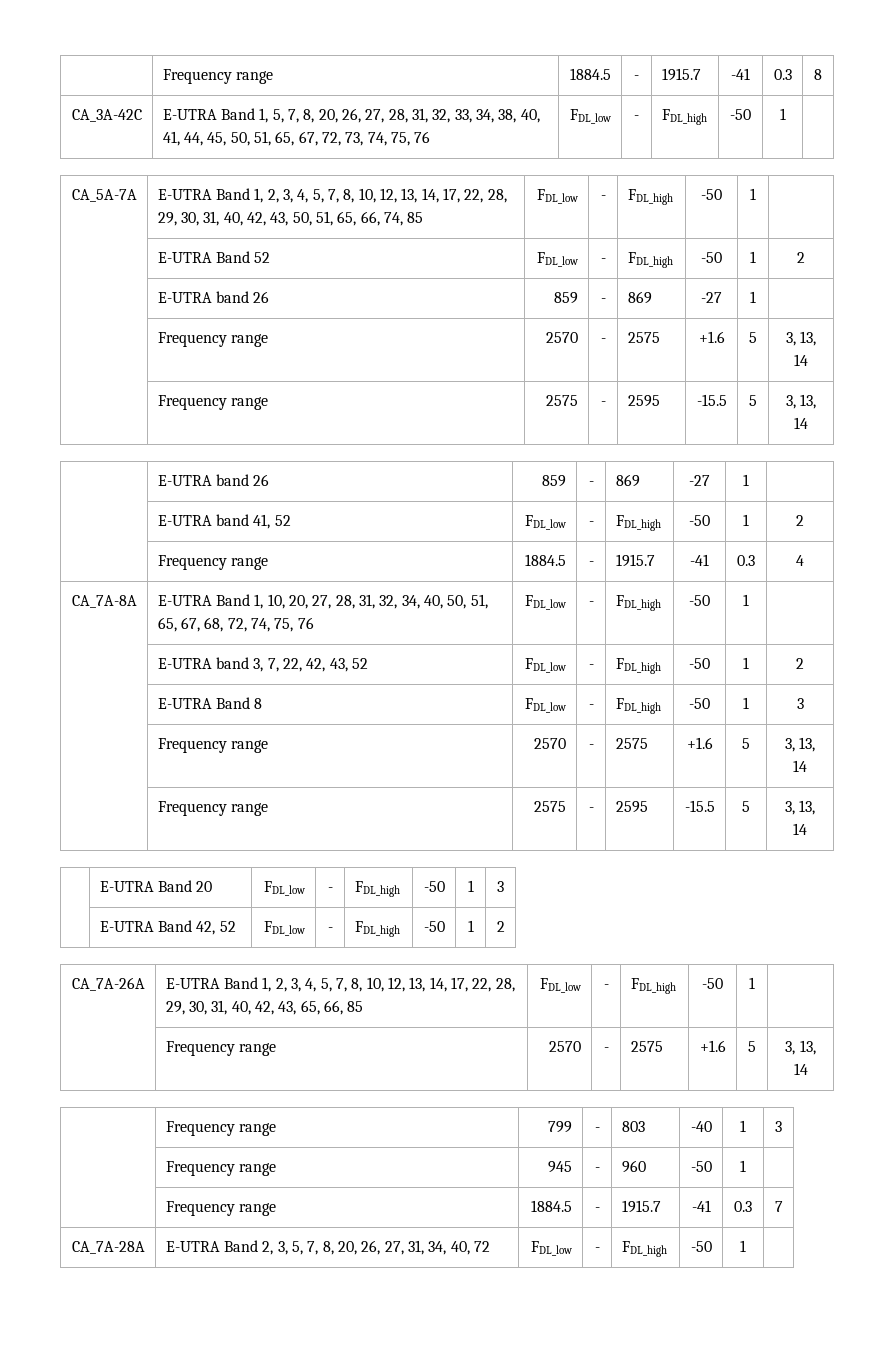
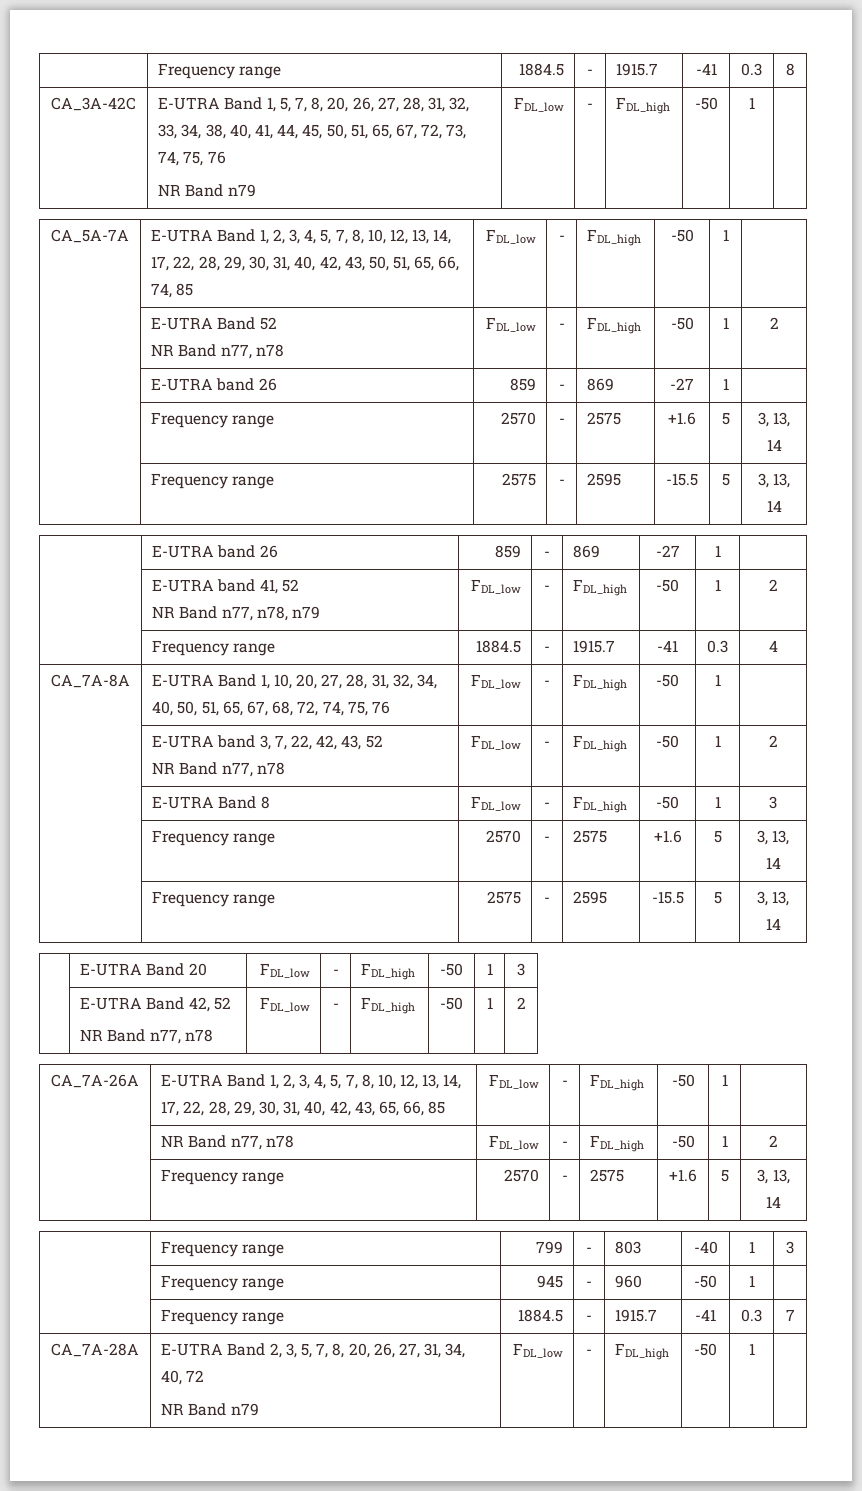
(431, 137) none -> [158,184,256,197] // NR Band n79
(271, 257) none -> [151,344,284,359] // NR Band n77, n78
(291, 520) none -> [152,606,320,621] // NR Band n77, n78, n79
(368, 663) none -> [152,762,285,777] // NR Band n77, n78
(236, 926) none -> [80,1029,213,1044] // NR Band n77, n78
(755, 983) none -> [161,1135,294,1150] [488,1135,539,1150] [561,1141,568,1147] [590,1135,645,1152] [671,1135,695,1148] [721,1135,728,1147] [769,1135,778,1147] // | NR Band n77, n78 | FDL_low | - | FDL_high | -50 | 1 | 2
(490, 1246) none -> [161,1403,259,1416] // NR Band n79

